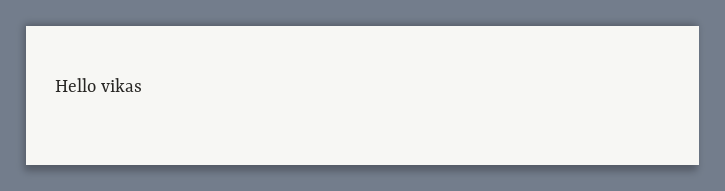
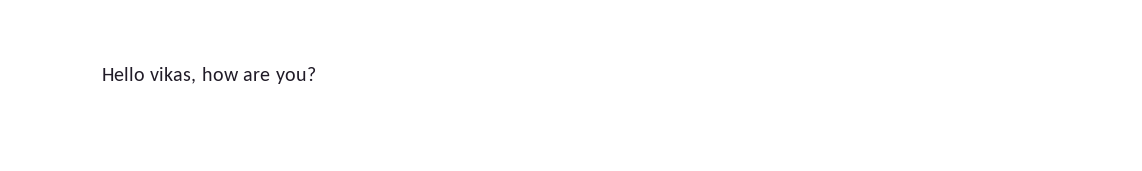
[101,78,143,92] vikas -> [150,67,316,84] vikas, how are you?

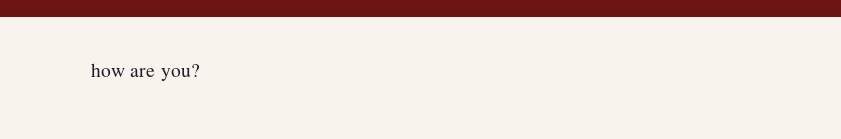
[102,67,197,84] Hello vikas, -> (91, 70) none

